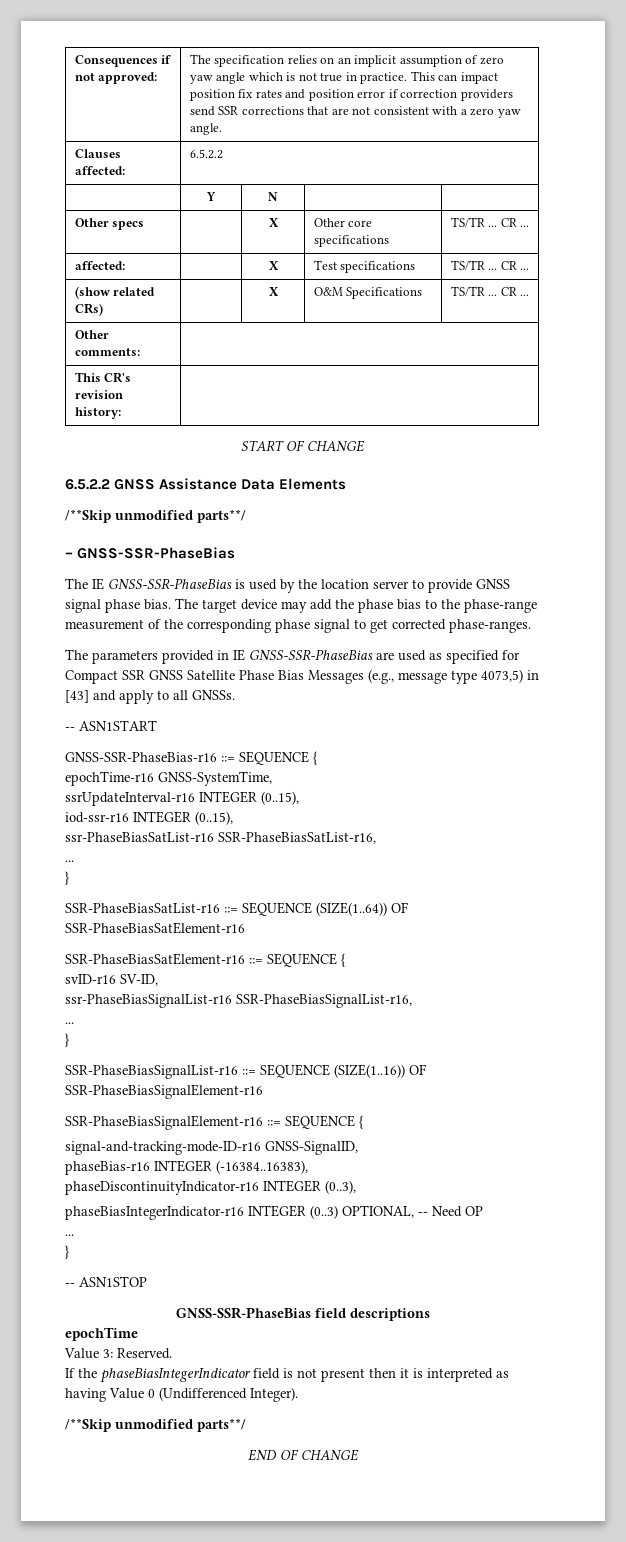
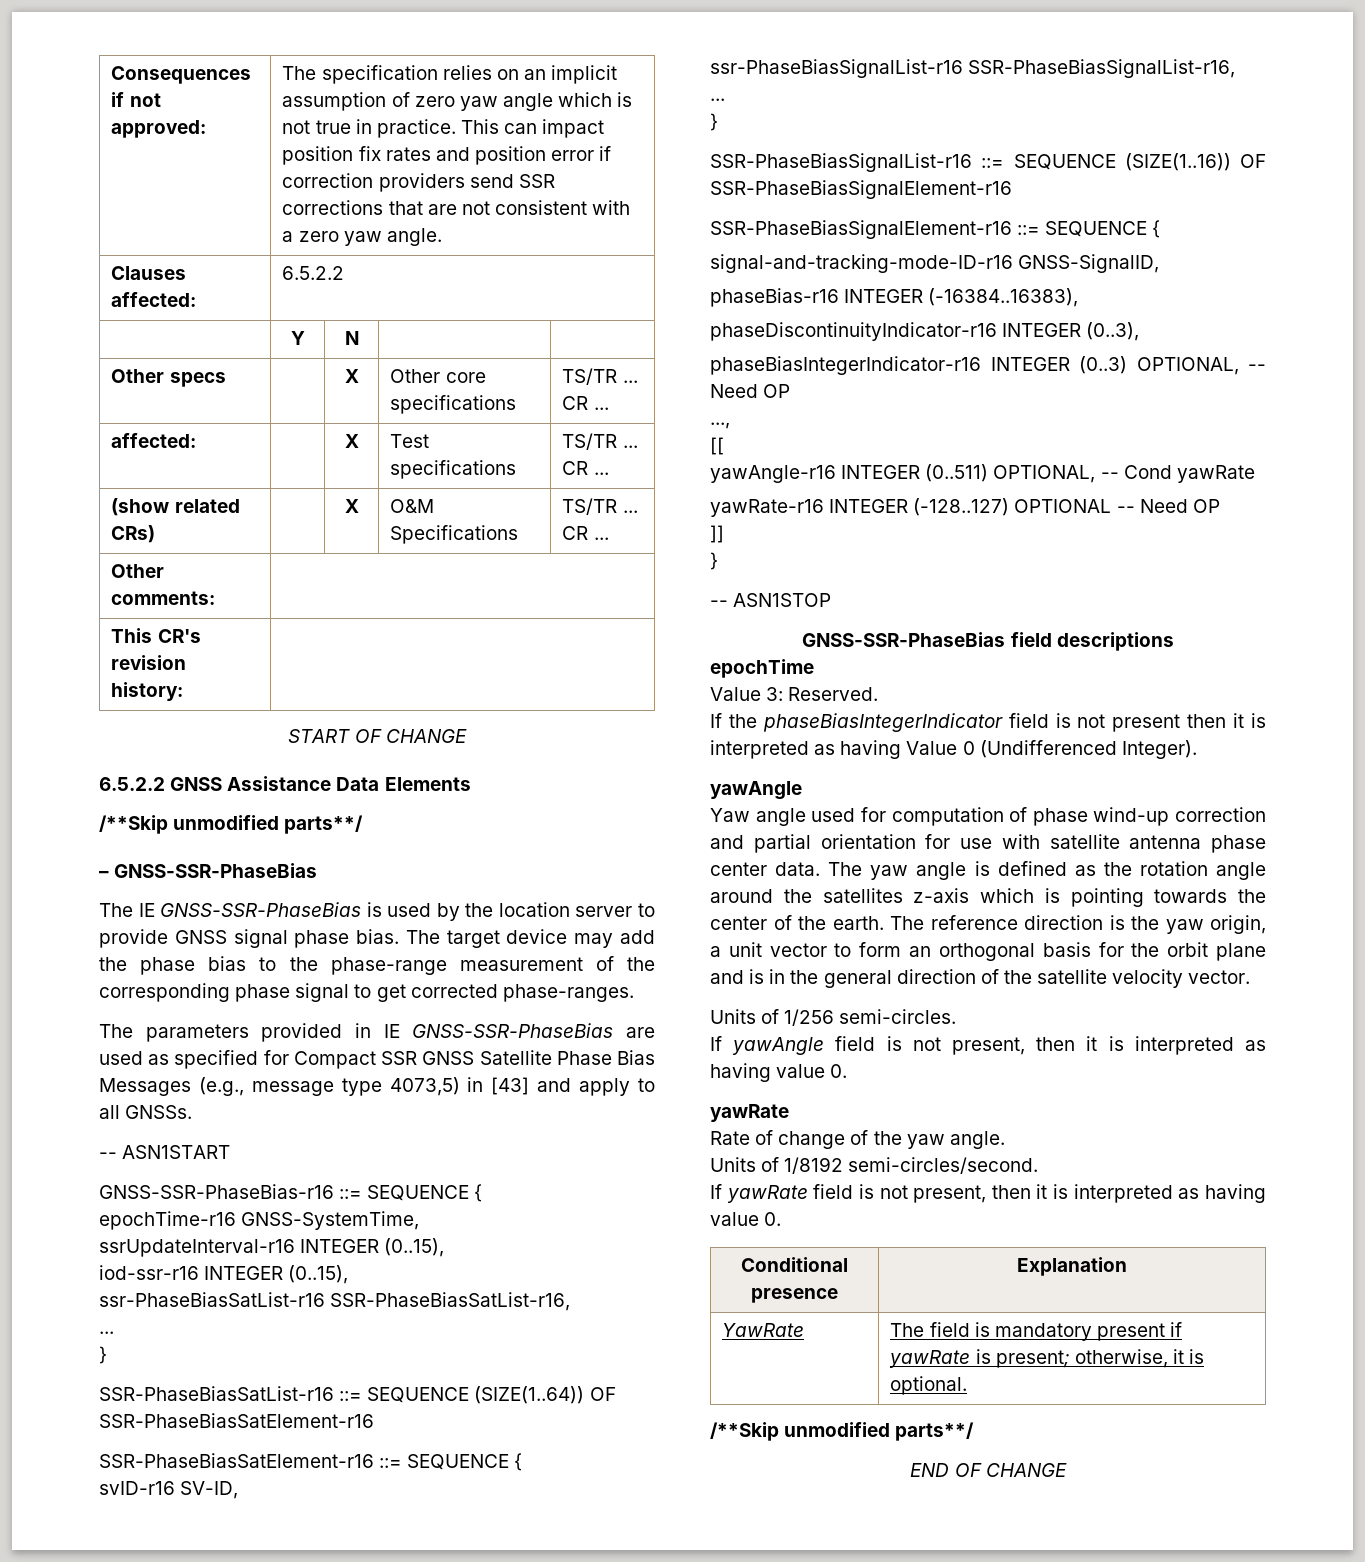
[65,1234,74,1236] ... -> [710,422,730,429] [710,437,724,455] [710,464,1255,483] [710,498,1220,517] [710,525,724,543] ..., // [[ // yawAngle-r16 INTEGER (0..511) OPTIONAL, -- Cond yawRate // yawRate-r16 INTEGER (-128..127) OPTIONAL -- Need OP // ]]
(298, 1394) none -> [710,781,802,800] [710,807,1266,826] [710,834,1266,853] [710,861,1266,880] [710,888,1266,907] [710,915,1266,934] [710,942,1266,961] [710,969,1251,988] [710,1009,957,1026] [710,1036,1266,1055] [710,1063,848,1082] [710,1104,789,1122] [710,1130,1005,1149] [710,1157,1039,1174] [710,1184,1266,1203] [710,1212,782,1226] [741,1257,848,1272] [751,1288,838,1303] [1017,1257,1127,1276] [722,1323,805,1337] [890,1322,1183,1341] [889,1349,1205,1368] [890,1376,968,1395] // yawAngle // Yaw angle used for computation of phase wind-up correction and partial orientation for use with satellite antenna phase center data. The yaw angle is defined as the rotation angle around the satellites z-axis which is pointing towards the center of the earth. The reference direction is the yaw origin, a unit vector to form an orthogonal basis for the orbit plane and is in the general direction of the satellite velocity vector. // Units of 1/256 semi-circles. // If yawAngle field is not present, then it is interpreted as having value 0. // yawRate // Rate of change of the yaw angle. // Units of 1/8192 semi-circles/second. // If yawRate field is not present, then it is interpreted as having value 0. // Conditional presence | Explanation // YawRate | The field is mandatory present if yawRate is present; otherwise, it is optional.

